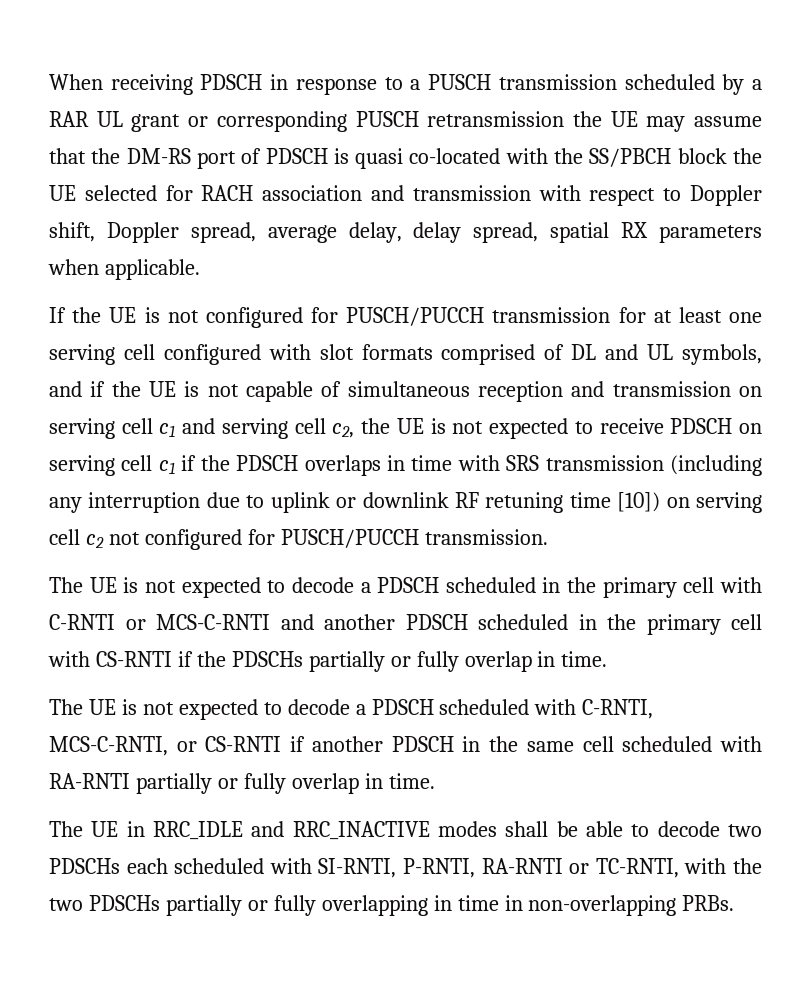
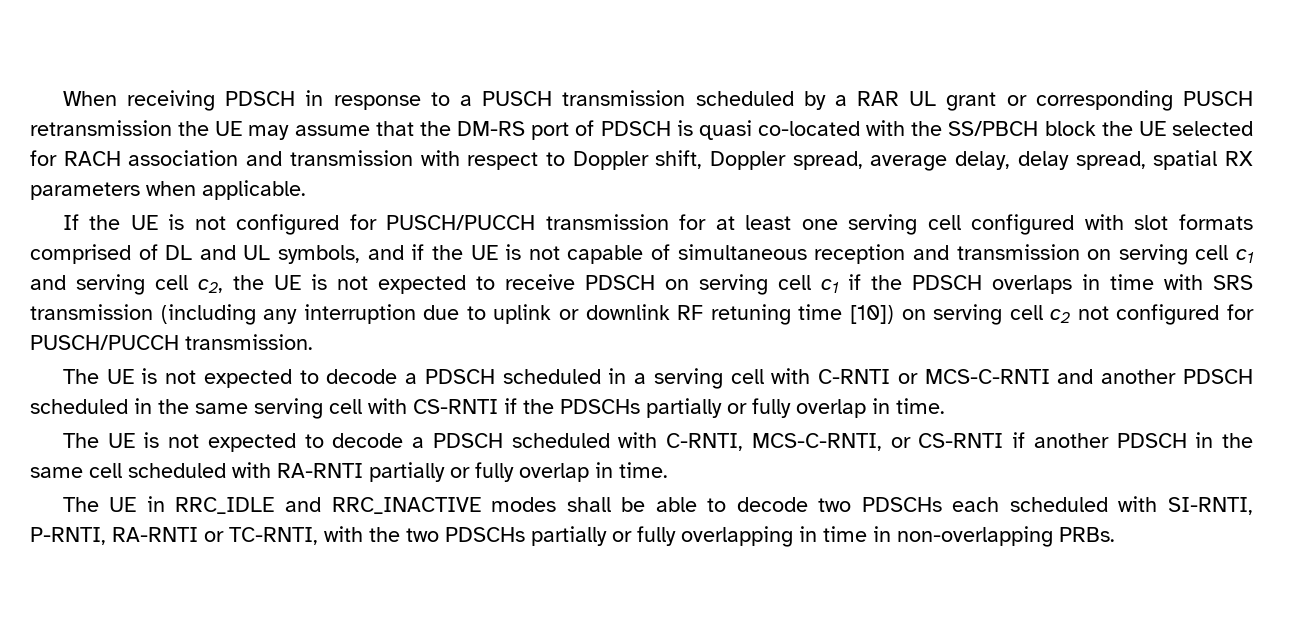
[567,577,677,598] the primary -> [634,368,723,389] a serving
[646,614,721,635] primary -> [195,398,323,419] same serving

